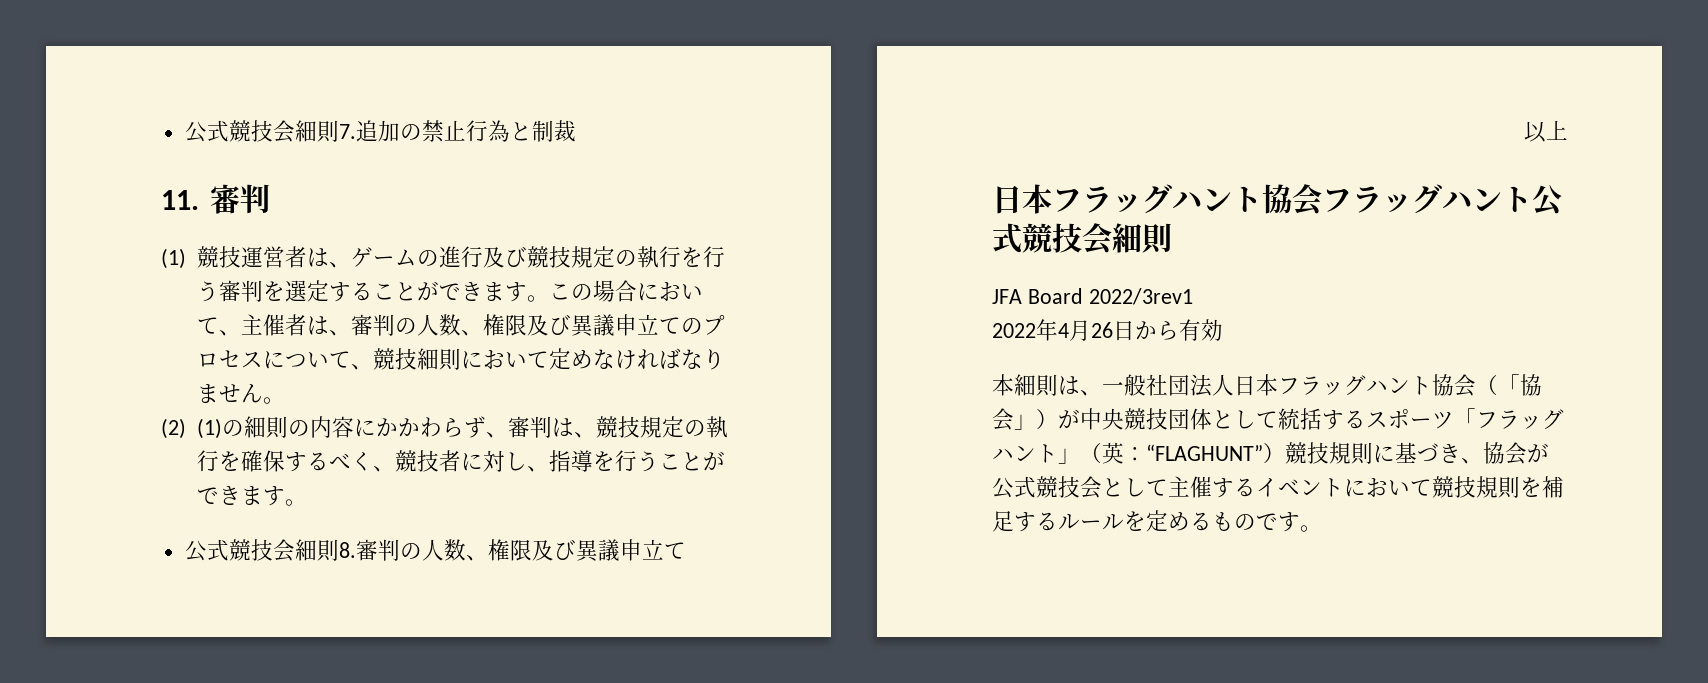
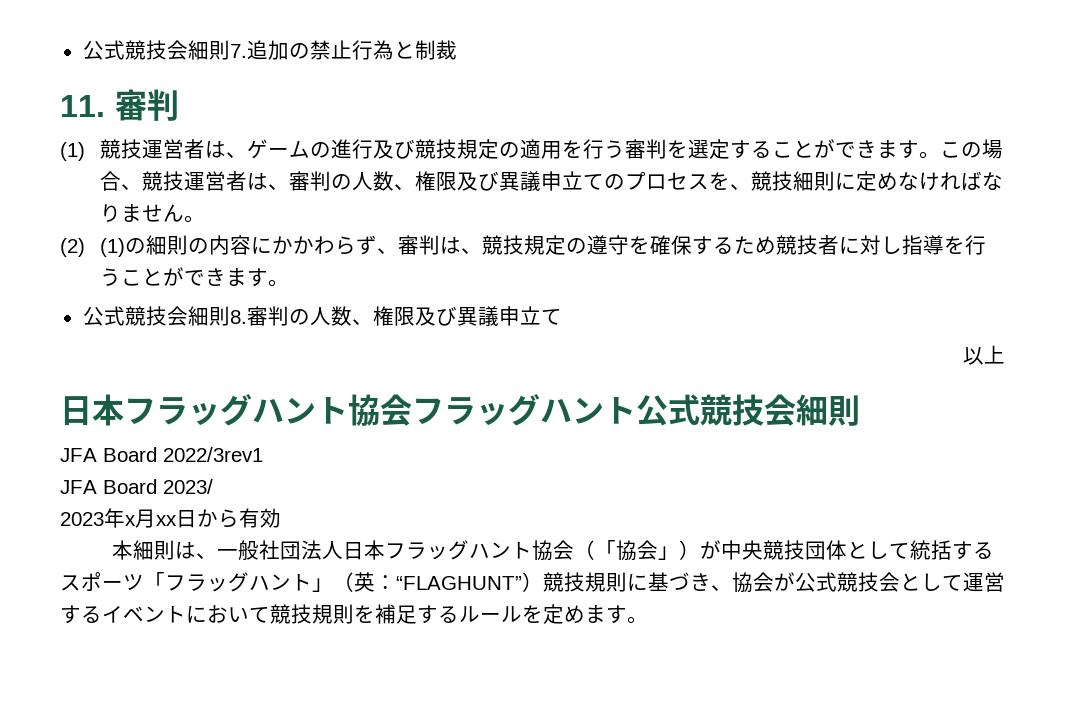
[637,246,682,268] 執行 -> [519,139,562,159] 適用
[637,282,704,301] [197,314,286,336] において、主催 -> [120,171,226,191] 、競技運営
[263,350,352,369] について -> [708,172,730,190] を
[483,350,550,369] おいて -> (856, 181) none
[706,416,729,438] [197,450,220,472] 執行 -> [586,235,629,255] 遵守
[329,452,396,472] べく、 -> [733,236,776,255] ため
[527,466,550,472] 、 -> (902, 245) none
[992,319,1113,341] 2022年4月26 -> [60,479,213,494] [60,508,177,528] JFA Board 2023/ // 2023年x月xx
[1168,476,1212,498] 主催 -> [963,572,1005,592] 運営
[1190,512,1278,531] るもので -> [585,605,606,623] ま

